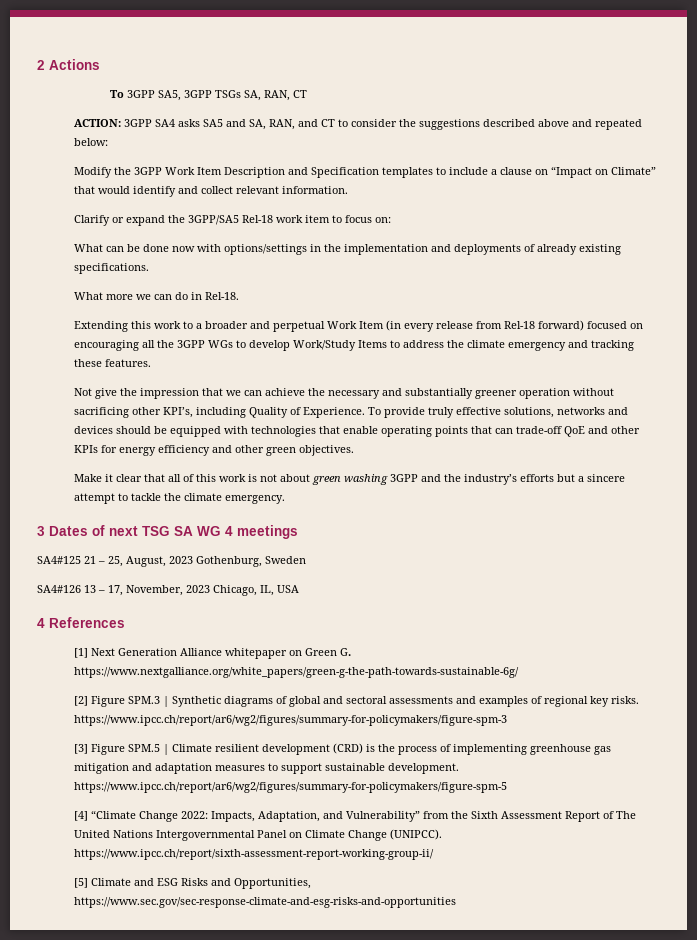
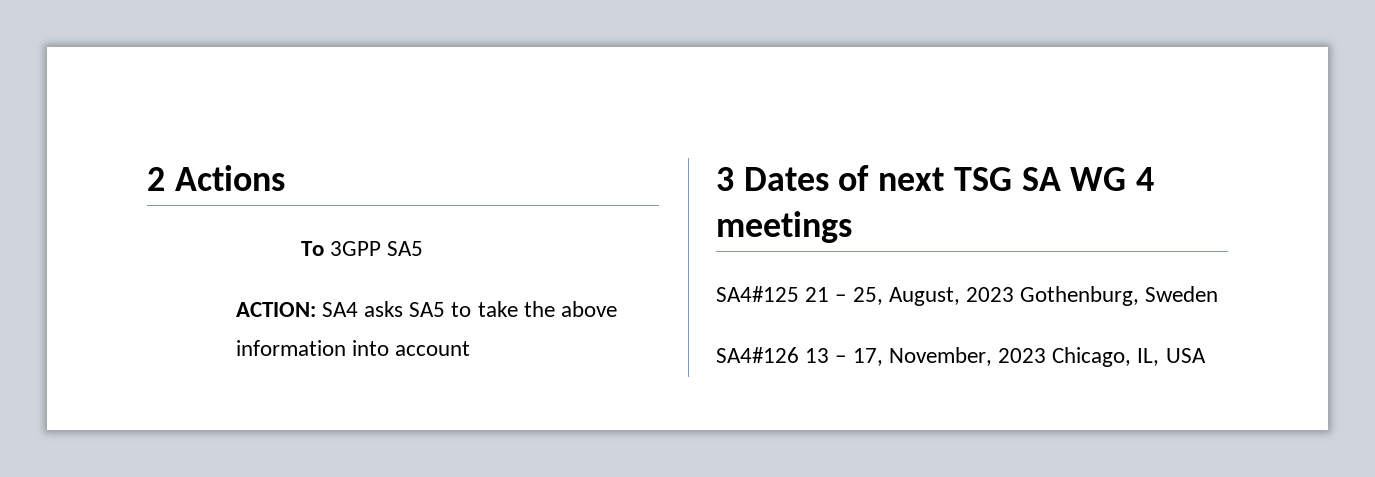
[158,90,308,101] SA5, 3GPP TSGs SA, RAN, CT -> [387,241,424,256] SA5
[123,119,152,127] 3GPP -> (316, 309) none
[225,119,642,130] [73,138,108,146] [73,166,656,178] [73,186,348,197] [73,215,391,226] [73,244,621,255] [73,263,149,274] [73,292,239,300] [73,320,643,332] [73,340,634,351] [73,359,151,367] [73,388,614,399] [73,407,628,418] [73,426,640,437] [73,445,354,456] [73,474,625,485] [73,493,285,504] and SA, RAN, and CT to consider the suggestions described above and repeated below: // Modify the 3GPP Work Item Description and Specification templates to include a clause on “Impact on Climate” that would identify and collect relevant information. // Clarify or expand the 3GPP/SA5 Rel-18 work item to focus on: // What can be done now with options/settings in the implementation and deployments of already existing specifications. // What more we can do in Rel-18. // Extending this work to a broader and perpetual Work Item (in every release from Rel-18 forward) focused on encouraging all the 3GPP WGs to develop Work/Study Items to address the climate emergency and tracking these features. // Not give the impression that we can achieve the necessary and substantially greener operation without sacrificing other KPI’s, including Quality of Experience. To provide truly effective solutions, networks and devices should be equipped with technologies that enable operating points that can trade-off QoE and other KPIs for energy efficiency and other green objectives. // Make it clear that all of this work is not about green washing 3GPP and the industry’s efforts but a sincere attempt to tackle the climate emergency. -> [451,301,618,317] [235,340,470,356] to take the above information into account
[37,617,125,628] [73,648,351,659] [73,667,519,678] [73,696,639,707] [73,715,507,726] [73,743,611,755] [73,763,459,774] [73,782,507,793] [73,810,636,822] [73,829,442,841] [73,849,434,860] [73,878,311,889] [73,897,456,908] // 4 References // [1] Next Generation Alliance whitepaper on Green G. https://www.nextgalliance.org/white_papers/green-g-the-path-towards-sustainable-6g/ // [2] Figure SPM.3 | Synthetic diagrams of global and sectoral assessments and examples of regional key risks. https://www.ipcc.ch/report/ar6/wg2/figures/summary-for-policymakers/figure-spm-3 // [3] Figure SPM.5 | Climate resilient development (CRD) is the process of implementing greenhouse gas mitigation and adaptation measures to support sustainable development. https://www.ipcc.ch/report/ar6/wg2/figures/summary-for-policymakers/figure-spm-5 // [4] “Climate Change 2022: Impacts, Adaptation, and Vulnerability” from the Sixth Assessment Report of The United Nations Intergovernmental Panel on Climate Change (UNIPCC). https://www.ipcc.ch/report/sixth-assessment-report-working-group-ii/ // [5] Climate and ESG Risks and Opportunities, https://www.sec.gov/sec-response-climate-and-esg-risks-and-opportunities -> (1206, 355) none

